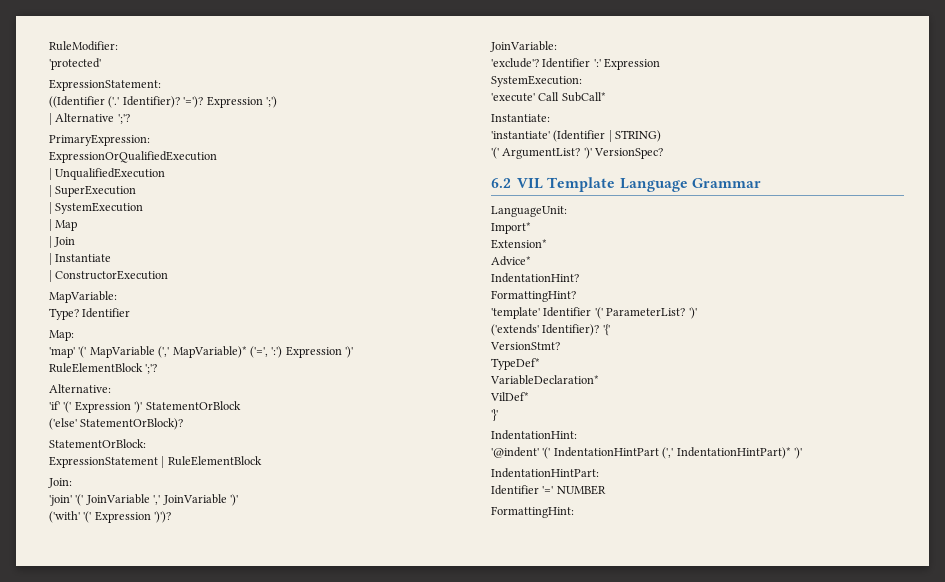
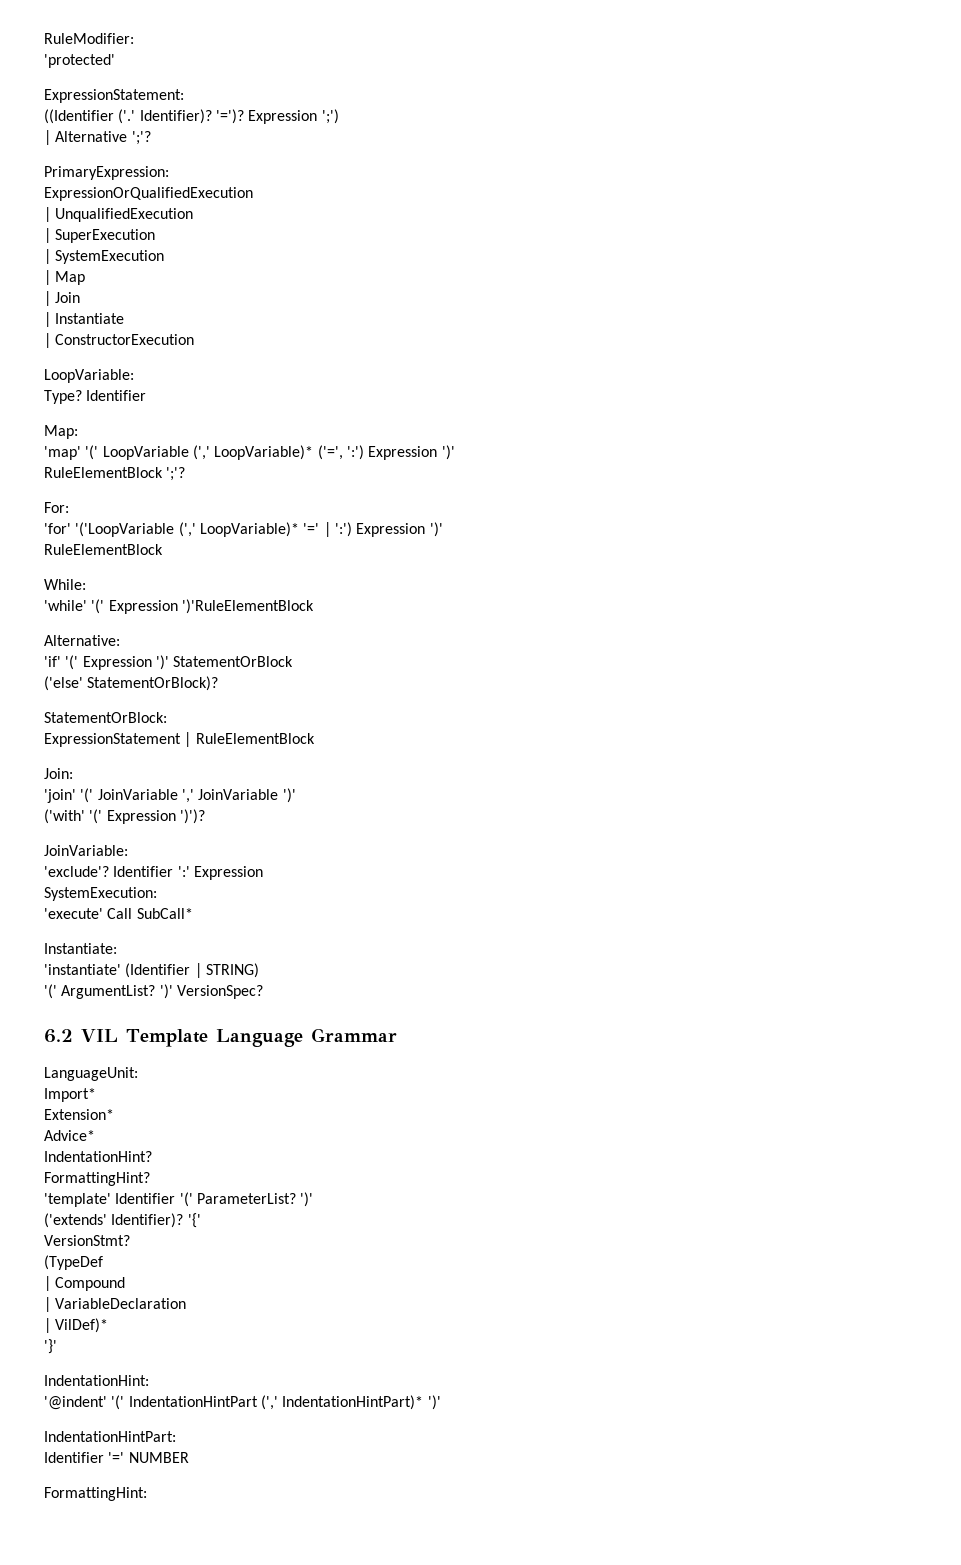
[49,291,117,303] MapVariable: -> [44,369,134,383] LoopVariable:
[89,346,247,358] MapVariable (',' MapVariable)* -> [102,445,314,460] LoopVariable (',' LoopVariable)*
(158, 369) none -> [44,502,69,513] [44,522,443,537] [44,544,163,555] [44,579,86,590] [44,599,314,614] // For: // 'for' '('LoopVariable (',' LoopVariable)* '=' | ':') Expression ')' // RuleElementBlock // While: // 'while' '(' Expression ')'RuleElementBlock
[491,358,540,370] [490,375,599,385] [490,392,529,401] TypeDef* // VariableDeclaration* // VilDef* -> [44,1255,103,1270] [44,1276,126,1291] [44,1297,187,1312] [44,1318,109,1333] (TypeDef // | Compound // | VariableDeclaration // | VilDef)*

